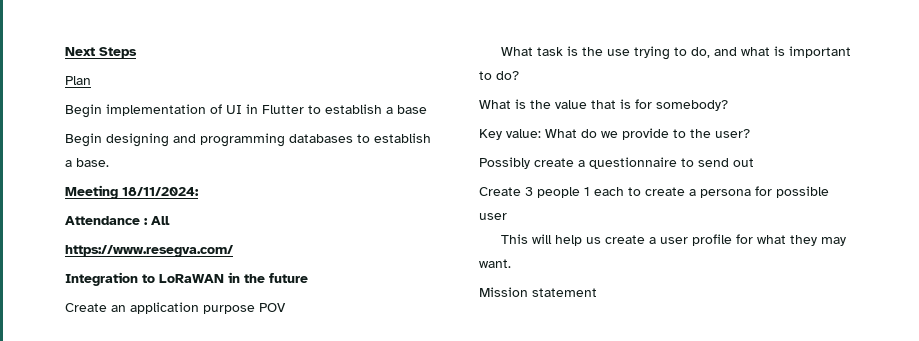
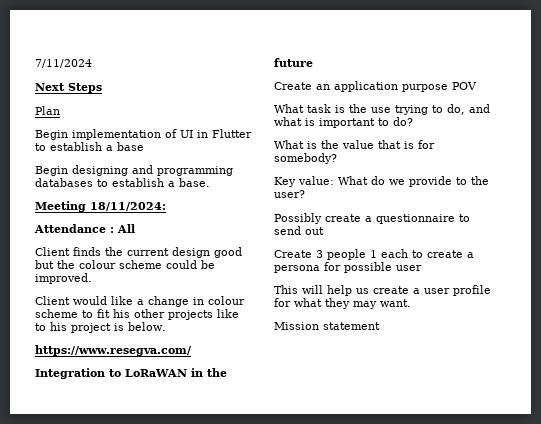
(65, 51) none -> [35,59,92,68] 7/11/2024 //
(170, 220) none -> [35,247,242,258] [35,260,215,269] [35,273,92,284] [35,296,245,307] [35,309,239,320] [35,322,166,333] // Client finds the current design good but the colour scheme could be improved. // Client would like a change in colour scheme to fit his other projects like to his project is below.

